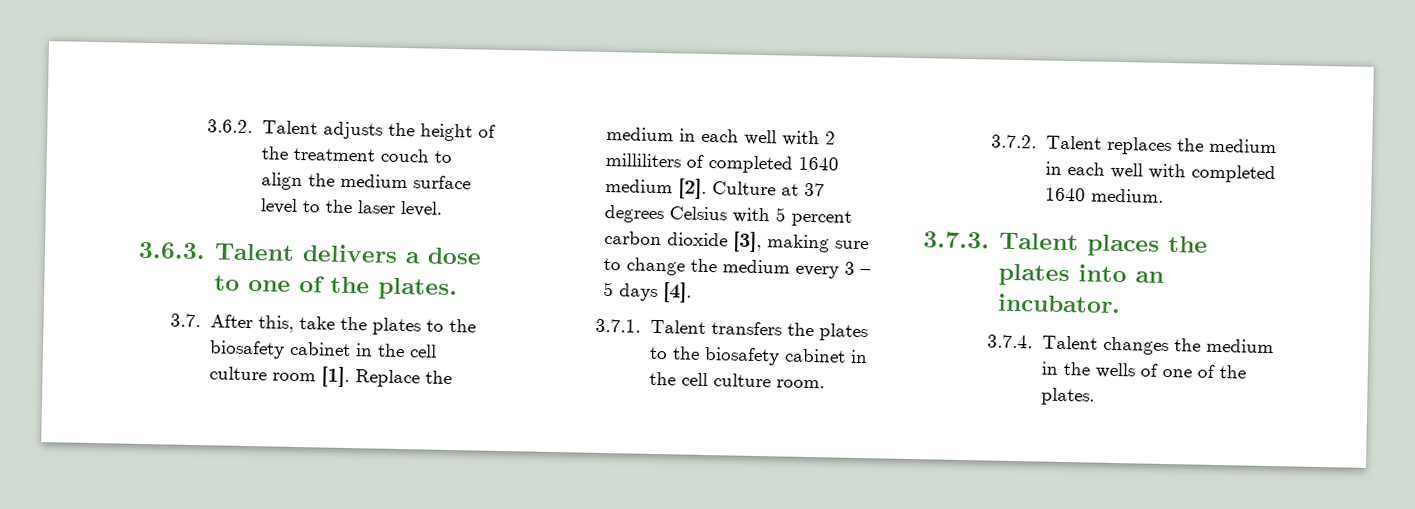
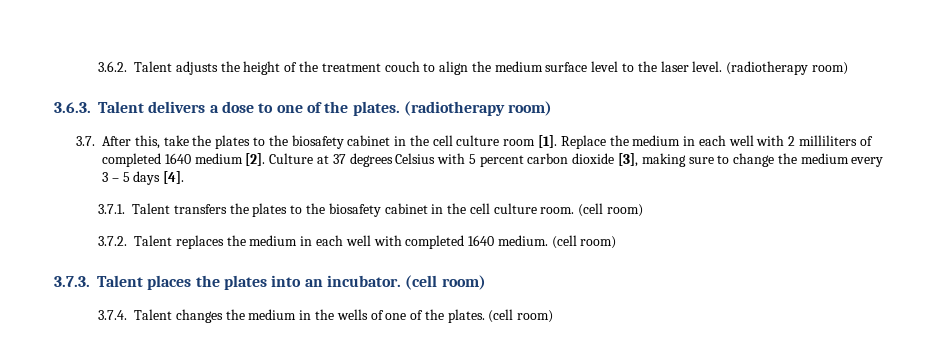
(442, 208) none -> [726,61,848,75] (radiotherapy room)
(458, 289) none -> [403,101,553,116] (radiotherapy room)
(825, 384) none -> [578,203,643,217] (cell room)
(1164, 195) none -> [551,235,617,249] (cell room)
(1121, 303) none -> [405,275,486,290] (cell room)
(1095, 396) none -> [488,309,554,323] (cell room)

